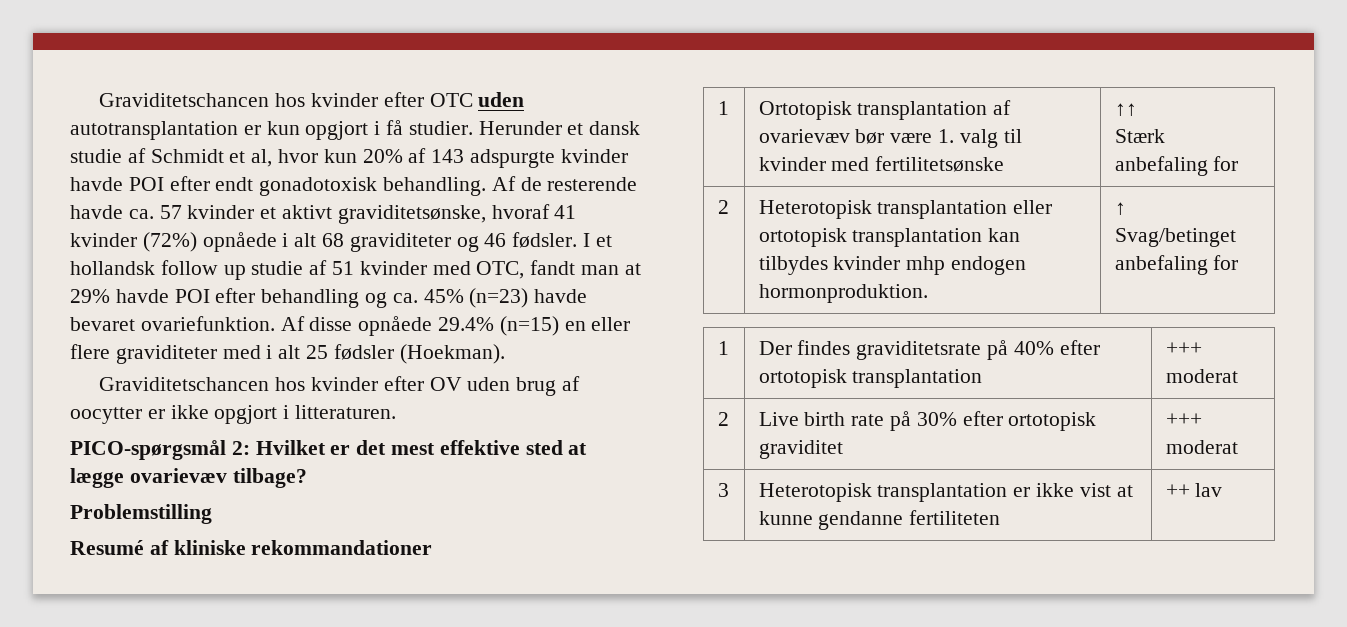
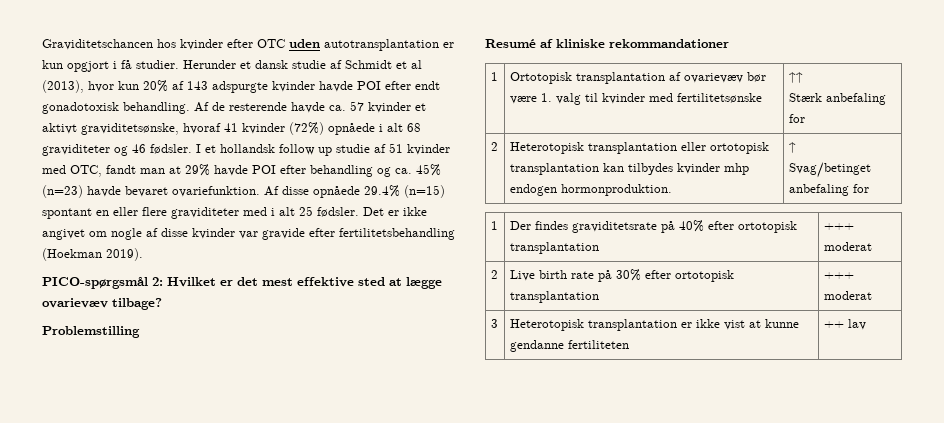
[251,149,273,167] al, -> [411,60,422,69] [42,80,84,93] al (2013),
(559, 326) none -> [42,208,92,219] spontant
[333,344,505,364] [99,376,581,396] [70,405,397,424] fødsler (Hoekman). // Graviditetschancen hos kvinder efter OV uden brug af oocytter er ikke opgjort i litteraturen. -> [317,207,427,217] [42,228,455,240] [42,248,143,261] fødsler. Det er ikke angivet om nogle af disse kvinder var gravide efter fertilitetsbehandling (Hoekman 2019).
[758,440,843,459] graviditet -> [509,291,599,303] transplantation

